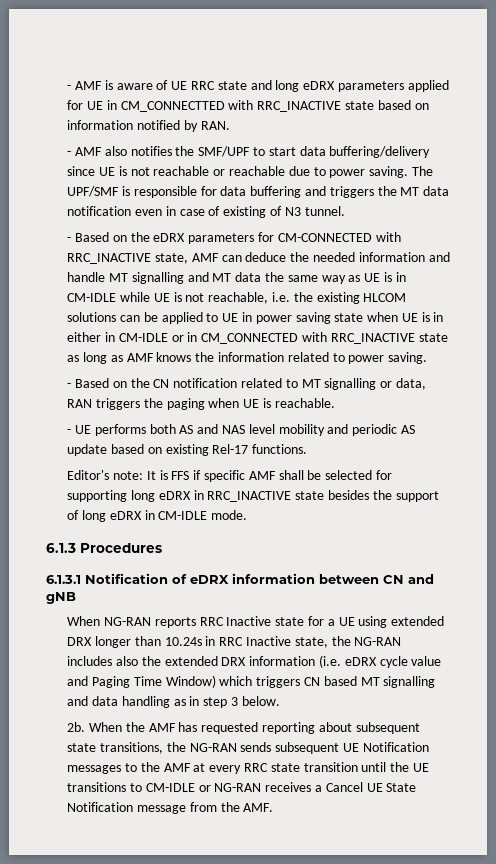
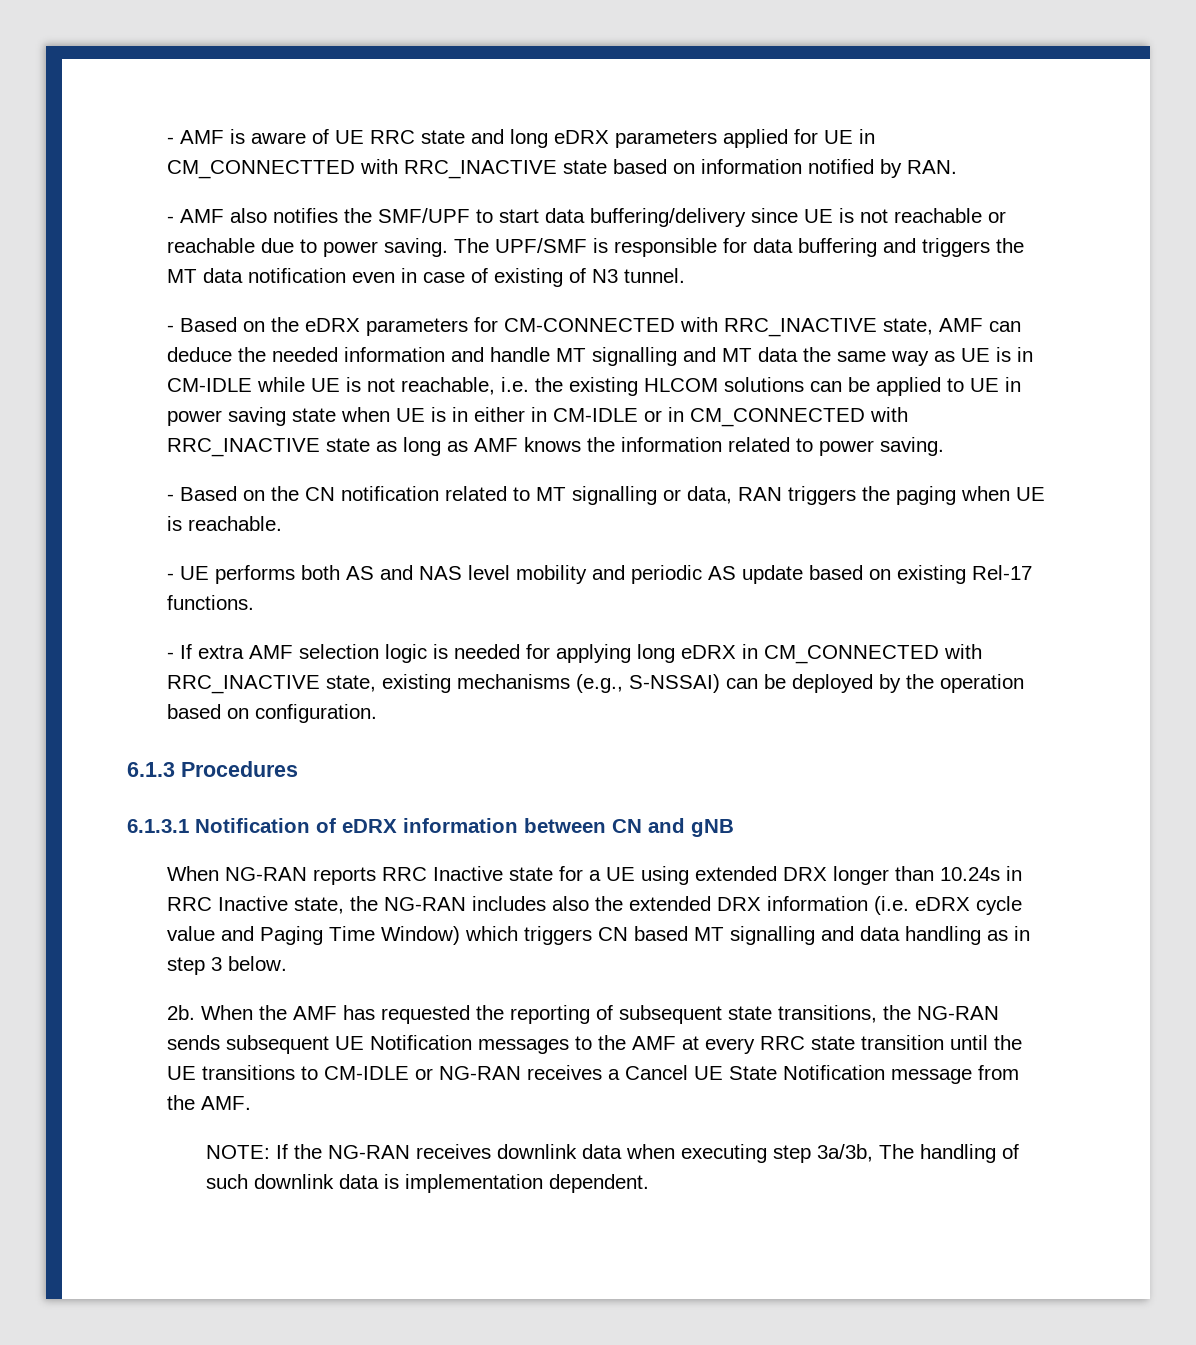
[67,470,392,482] [67,490,439,502] [67,510,248,522] Editor's note: It is FFS if specific AMF shall be selected for supporting long eDRX in RRC_INACTIVE state besides the support of long eDRX in CM-IDLE mode. -> [166,644,982,664] [166,674,1024,694] [166,704,377,723] - If extra AMF selection logic is needed for applying long eDRX in CM_CONNECTED with RRC_INACTIVE state, existing mechanisms (e.g., S-NSSAI) can be deployed by the operation based on configuration.
[261,722,352,734] reporting about -> [475,1005,613,1024] the reporting of
(274, 807) none -> [206,1144,1020,1163] [206,1174,650,1193] // NOTE: If the NG-RAN receives downlink data when executing step 3a/3b, The handling of such downlink data is implementation dependent.

